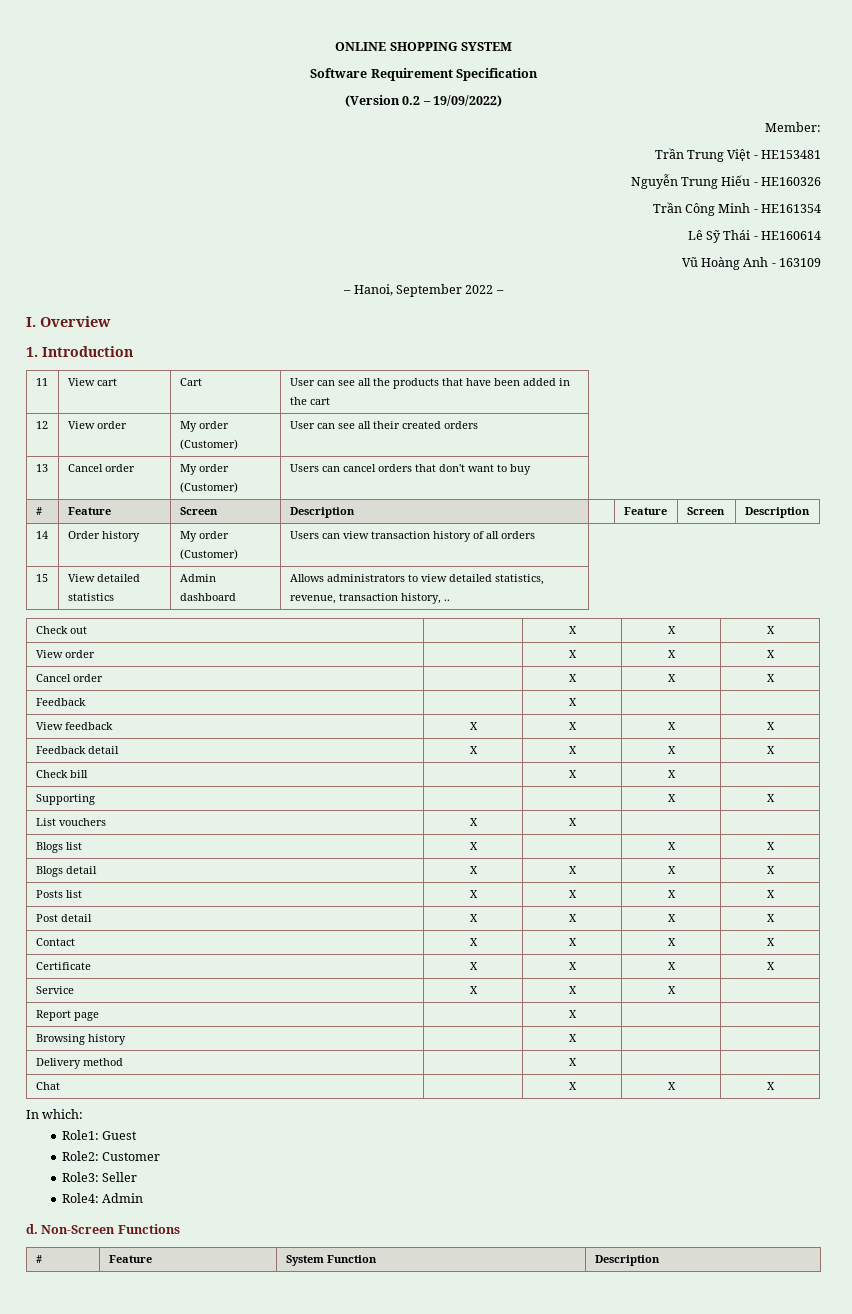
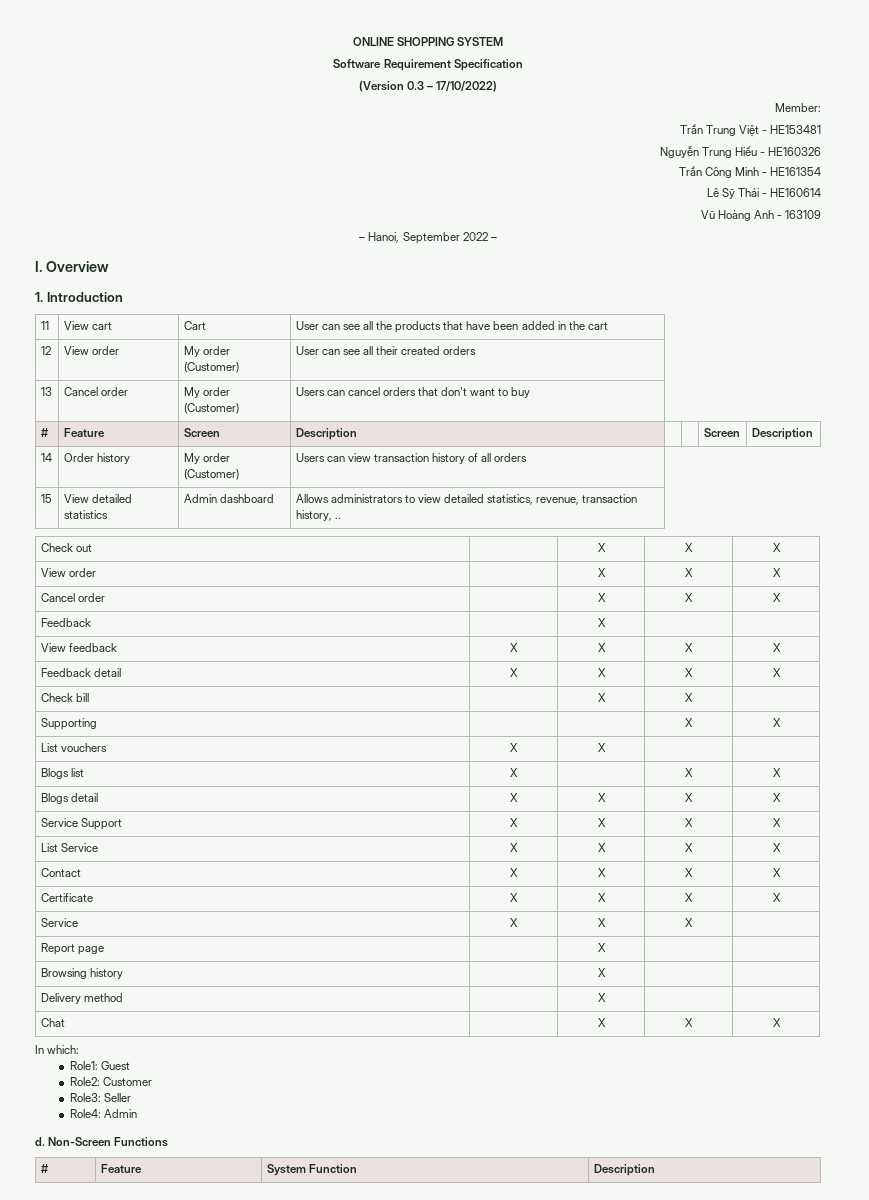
[402,95,503,107] 0.2 – 19/09/2022) -> [406,81,498,92] 0.3 – 17/10/2022)
[623,507,667,515] Feature -> (357, 434) none
[35,890,82,898] [469,890,478,898] [568,890,577,898] [667,890,676,898] [766,890,775,898] [35,914,92,922] Posts list | X | X | X | X // Post detail -> [40,818,122,830] [510,818,518,827] [597,818,606,827] [685,818,693,827] [772,818,781,827] [40,843,98,852] Service Support | X | X | X | X // List Service

